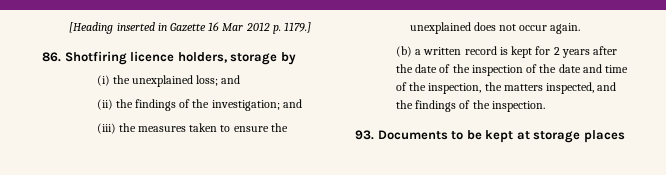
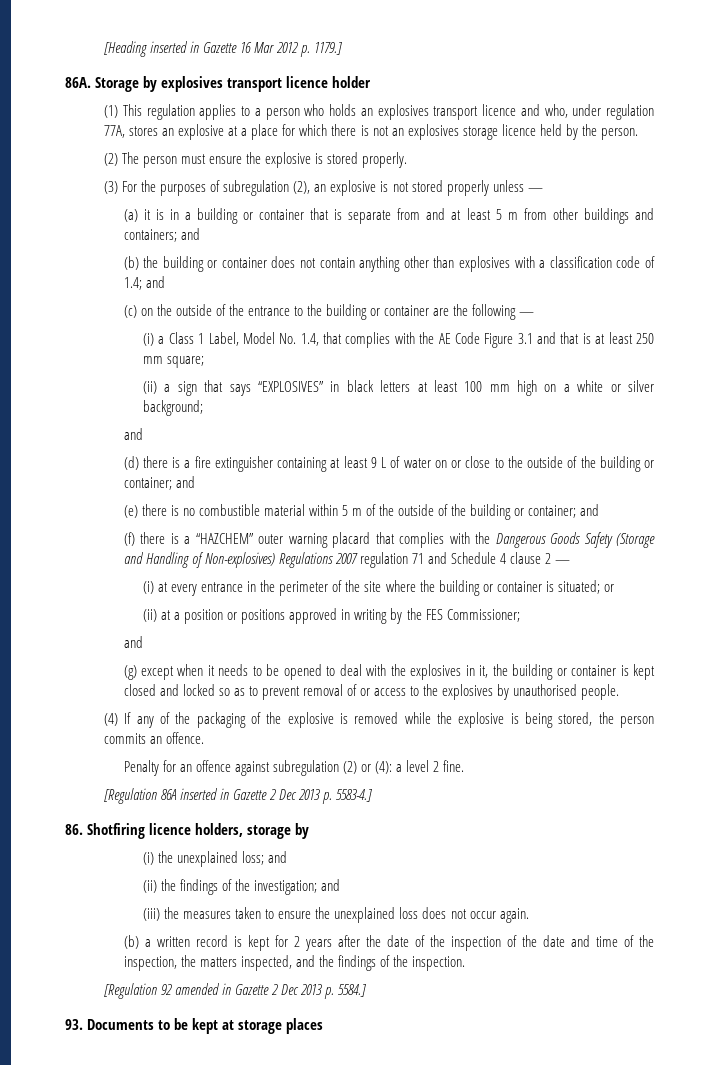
(312, 27) none -> [65,76,372,92] [103,104,655,120] [103,124,638,140] [103,152,408,168] [103,180,543,196] [123,208,654,224] [123,228,200,242] [123,256,655,272] [123,276,165,290] [123,304,535,320] [142,332,654,348] [142,356,205,368] [142,380,655,396] [142,400,203,416] [123,428,143,440] [123,456,655,472] [123,476,195,490] [123,504,600,520] [123,532,655,548] [123,552,571,568] [142,580,614,596] [142,608,520,624] [123,636,143,648] [123,664,656,680] [123,684,620,700] [103,712,654,728] [103,732,205,744] [123,760,465,776] [103,788,373,804] // 86A. Storage by explosives transport licence holder // (1) This regulation applies to a person who holds an explosives transport licence and who, under regulation 77A, stores an explosive at a place for which there is not an explosives storage licence held by the person. // (2) The person must ensure the explosive is stored properly. // (3) For the purposes of subregulation (2), an explosive is not stored properly unless — // (a) it is in a building or container that is separate from and at least 5 m from other buildings and containers; and // (b) the building or container does not contain anything other than explosives with a classification code of 1.4; and // (c) on the outside of the entrance to the building or container are the following — // (i) a Class 1 Label, Model No. 1.4, that complies with the AE Code Figure 3.1 and that is at least 250 mm square; // (ii) a sign that says “EXPLOSIVES” in black letters at least 100 mm high on a white or silver background; // and // (d) there is a fire extinguisher containing at least 9 L of water on or close to the outside of the building or container; and // (e) there is no combustible material within 5 m of the outside of the building or container; and // (f) there is a “HAZCHEM” outer warning placard that complies with the Dangerous Goods Safety (Storage and Handling of Non-explosives) Regulations 2007 regulation 71 and Schedule 4 clause 2 — // (i) at every entrance in the perimeter of the site where the building or container is situated; or // (ii) at a position or positions approved in writing by the FES Commissioner; // and // (g) except when it needs to be opened to deal with the explosives in it, the building or container is kept closed and locked so as to prevent removal of or access to the explosives by unauthorised people. // (4) If any of the packaging of the explosive is removed while the explosive is being stored, the person commits an offence. // Penalty for an offence against subregulation (2) or (4): a level 2 fine. // [Regulation 86A inserted in Gazette 2 Dec 2013 p. 5583-4.]
(471, 28) none -> [399,907,419,919] loss
(545, 106) none -> [103,983,367,999] // [Regulation 92 amended in Gazette 2 Dec 2013 p. 5584.]

